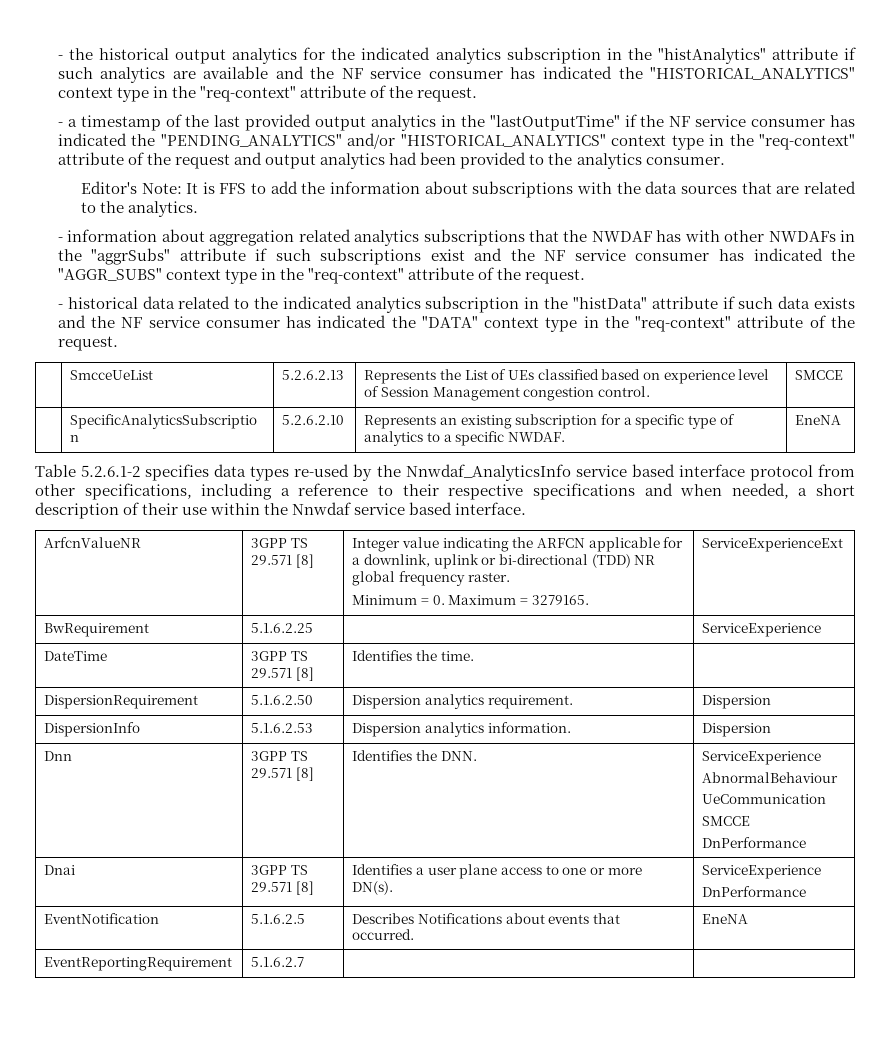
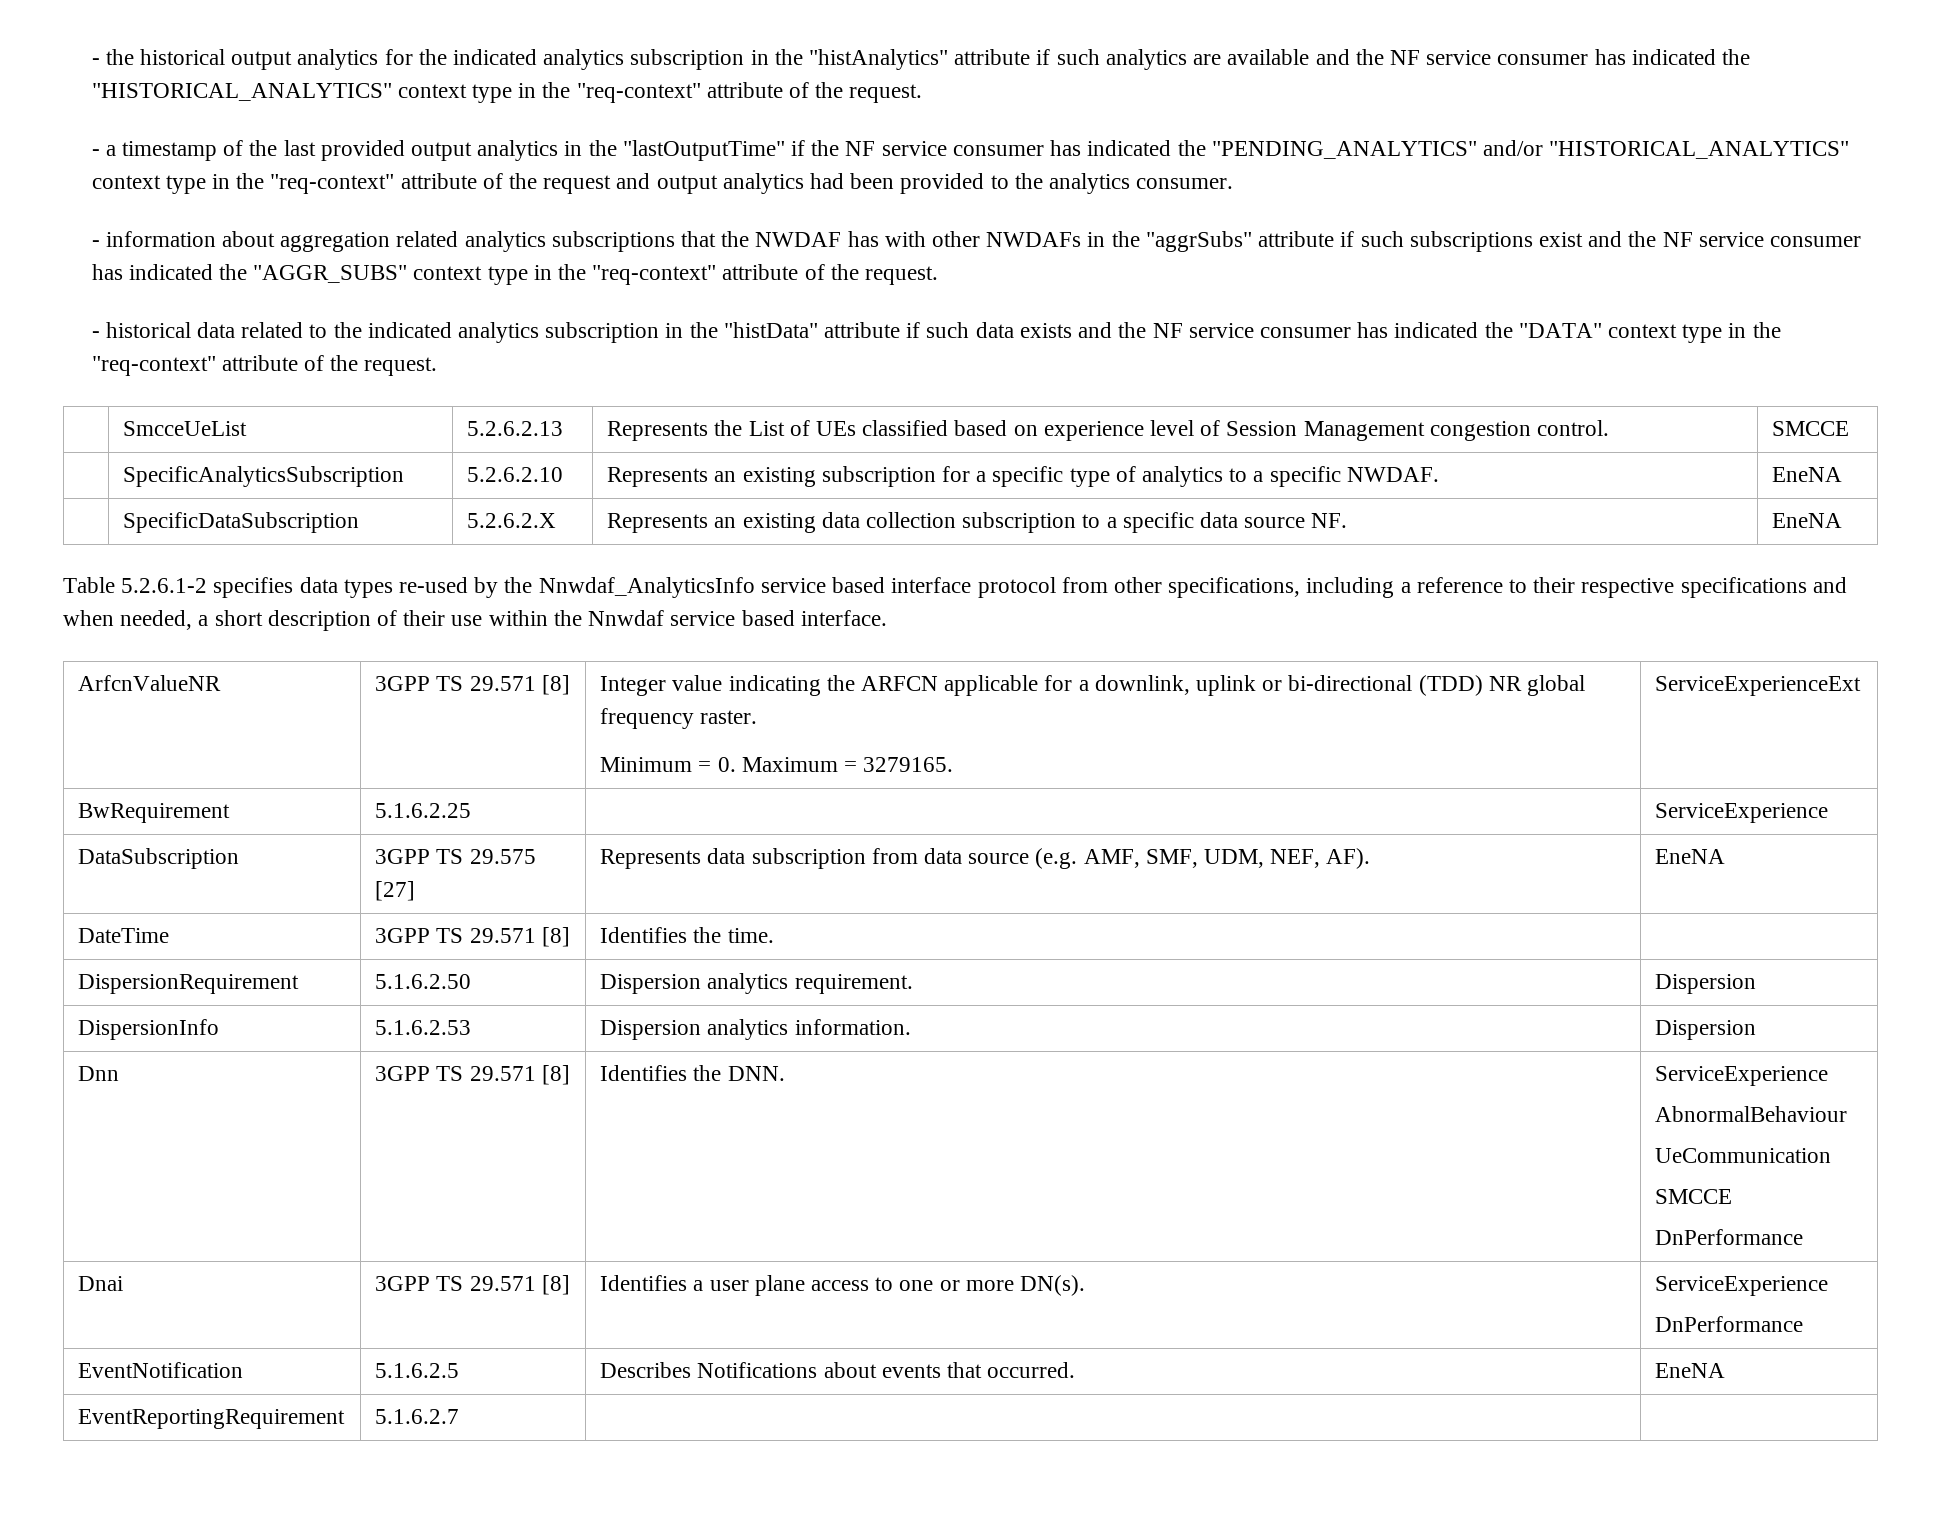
[80,181,856,198] [80,201,198,217] // Editor's Note: It is FFS to add the information about subscriptions with the data sources that are related to the analytics. -> (1234, 183) none
(842, 420) none -> [123,512,360,533] [467,513,557,528] [607,512,1348,533] [1772,513,1843,528] // | SpecificDataSubscription | 5.2.6.2.X | Represents an existing data collection subscription to a specific data source NF. | EneNA
(822, 630) none -> [78,848,240,869] [375,849,536,864] [375,881,416,901] [600,848,1371,869] [1655,849,1726,864] // DataSubscription | 3GPP TS 29.575 [27] | Represents data subscription from data source (e.g. AMF, SMF, UDM, NEF, AF). | EneNA

